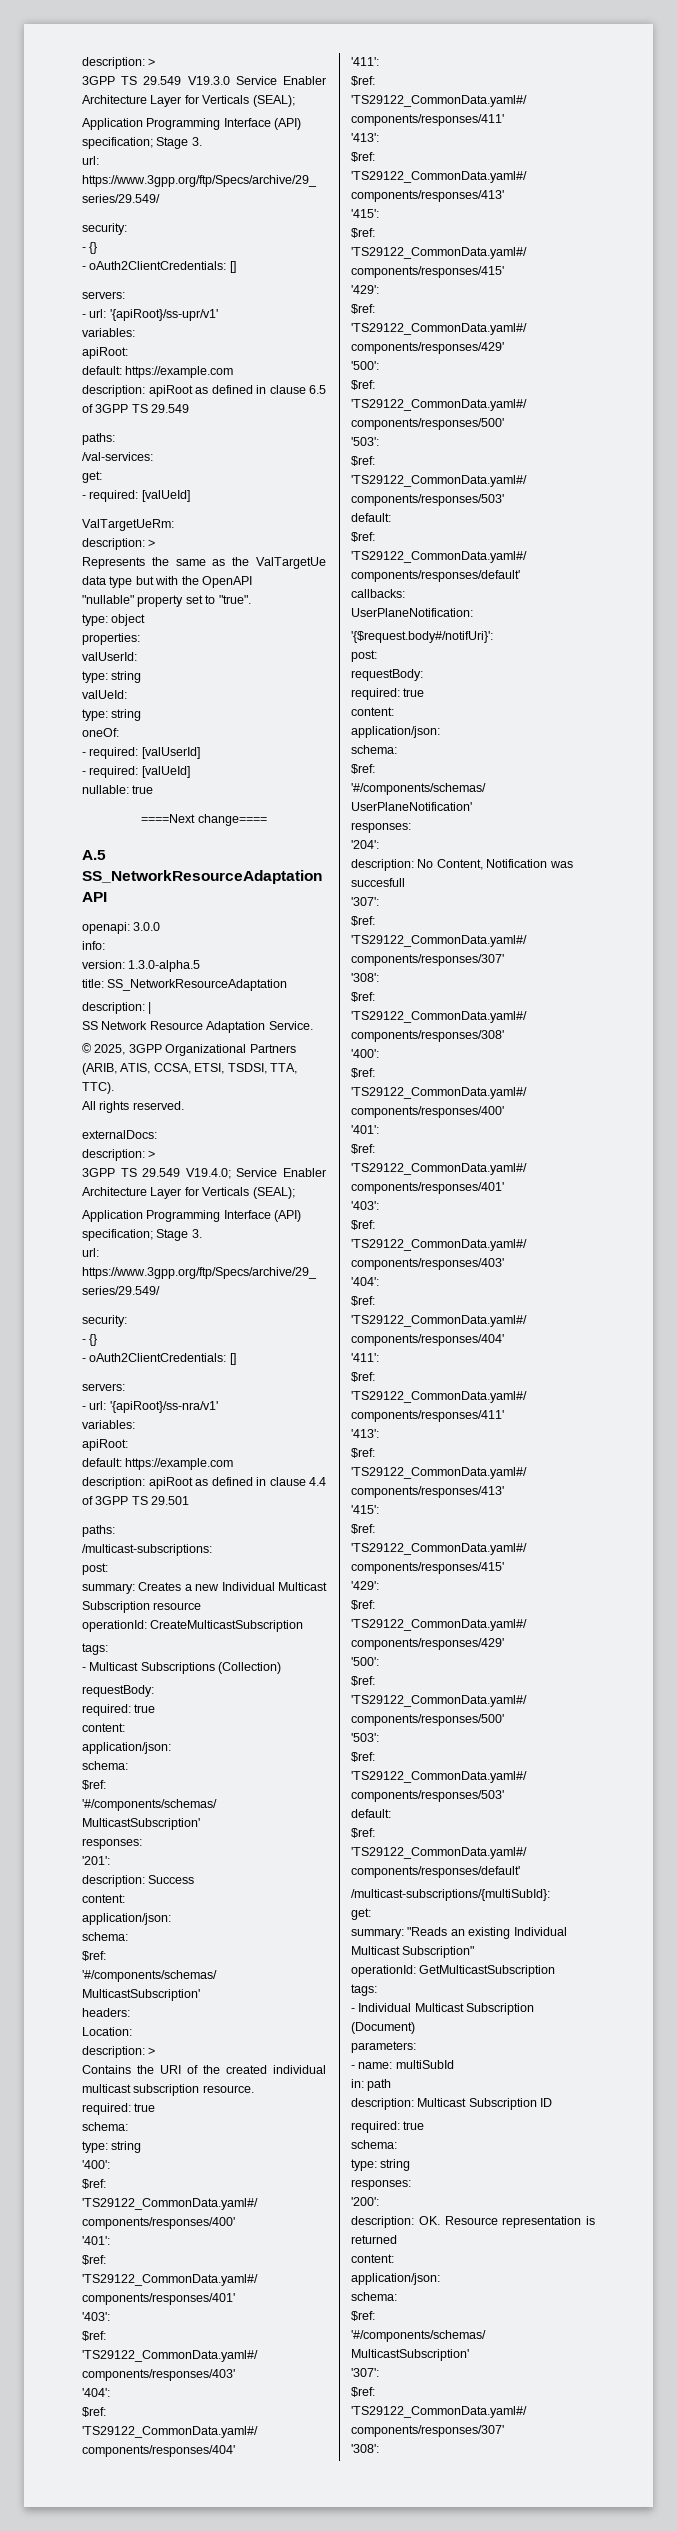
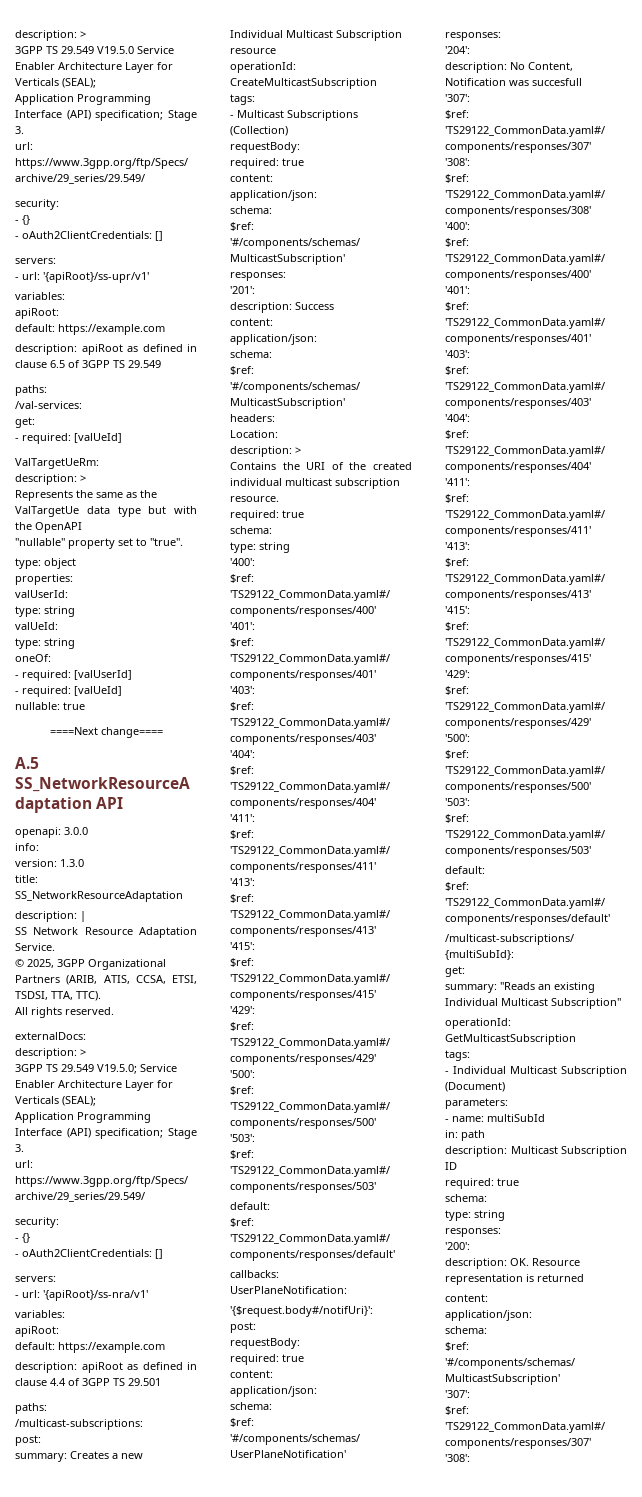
[82,57,156,69] [82,76,230,85] description: > // 3GPP TS 29.549 V19.3.0 -> [15,30,86,41] [15,46,134,54] description: > // 3GPP TS 29.549 V19.5.0
[128,960,201,972] 1.3.0-alpha.5 -> [60,859,84,867] 1.3.0
[185,1168,231,1179] V19.4.0; -> [97,1064,137,1074] V19.5.0;

